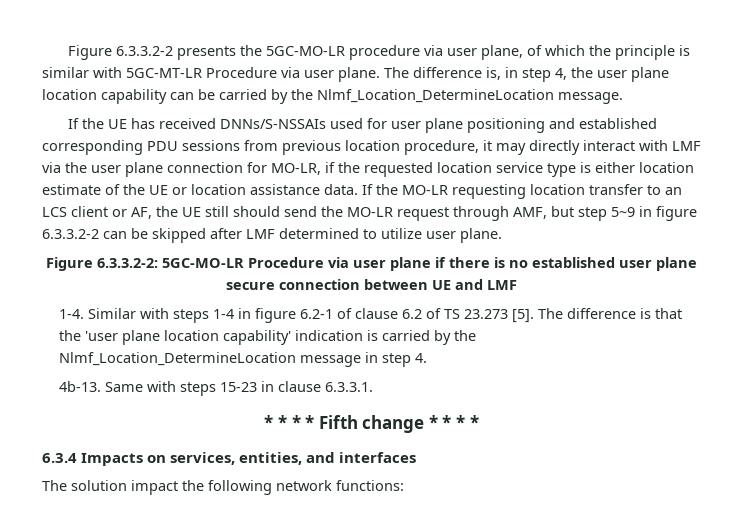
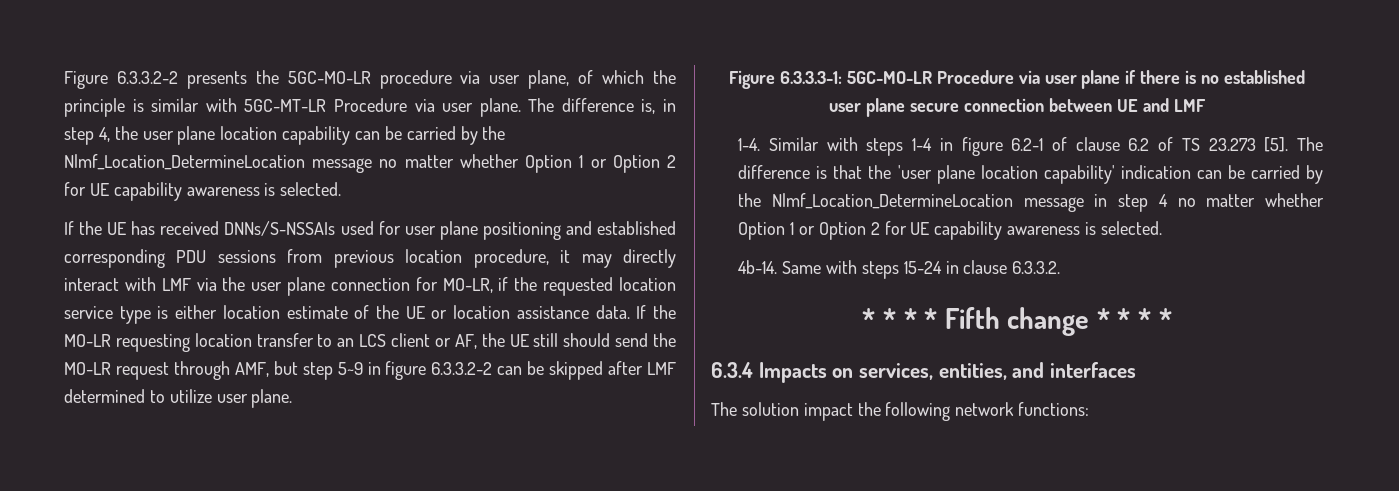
[558,92,623,104] message. -> [312,154,676,173] [64,182,342,201] message no matter whether Option 1 or Option 2 for UE capability awareness is selected.
[97,258,158,268] 6.3.3.2-2: -> [780,71,843,84] 6.3.3.3-1:
[367,330,379,341] is -> [1196,165,1245,179] can be
[415,353,428,363] [59,381,102,392] 4. // 4b-13. -> [1158,193,1324,207] [738,221,1162,240] [738,260,778,274] 4 no matter whether Option 1 or Option 2 for UE capability awareness is selected. // 4b-14.
[220,382,258,392] 15-23 -> [903,261,942,274] 15-24
[325,382,374,392] 6.3.3.1. -> [1012,261,1061,274] 6.3.3.2.

